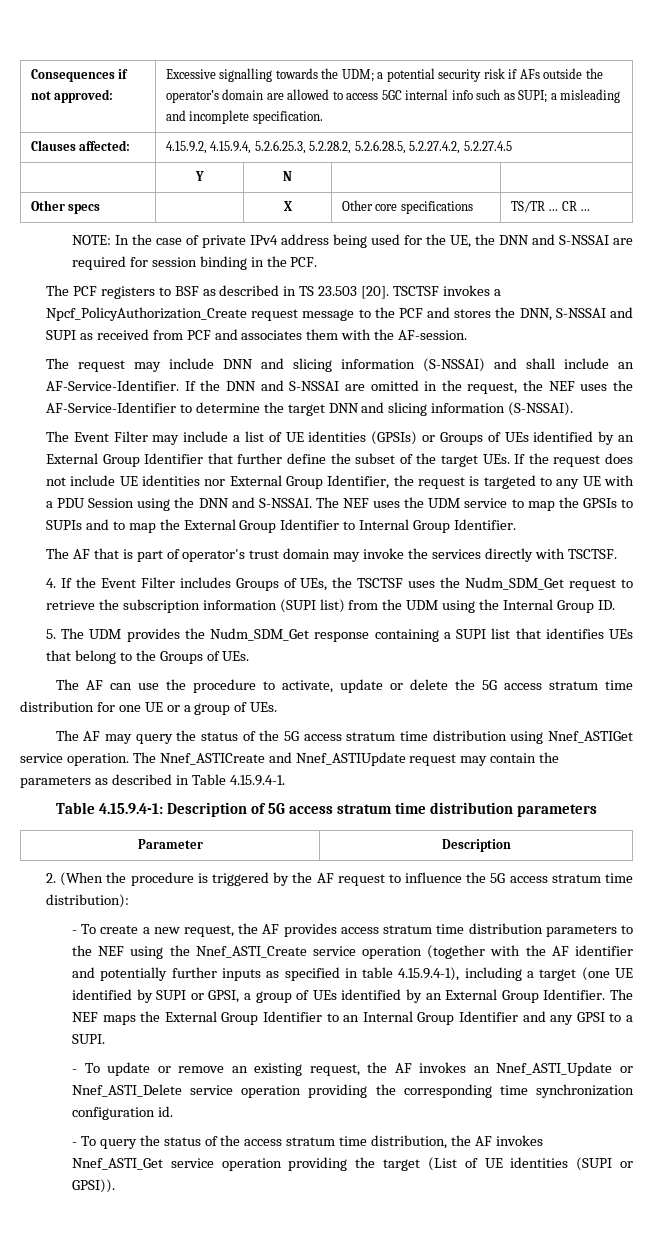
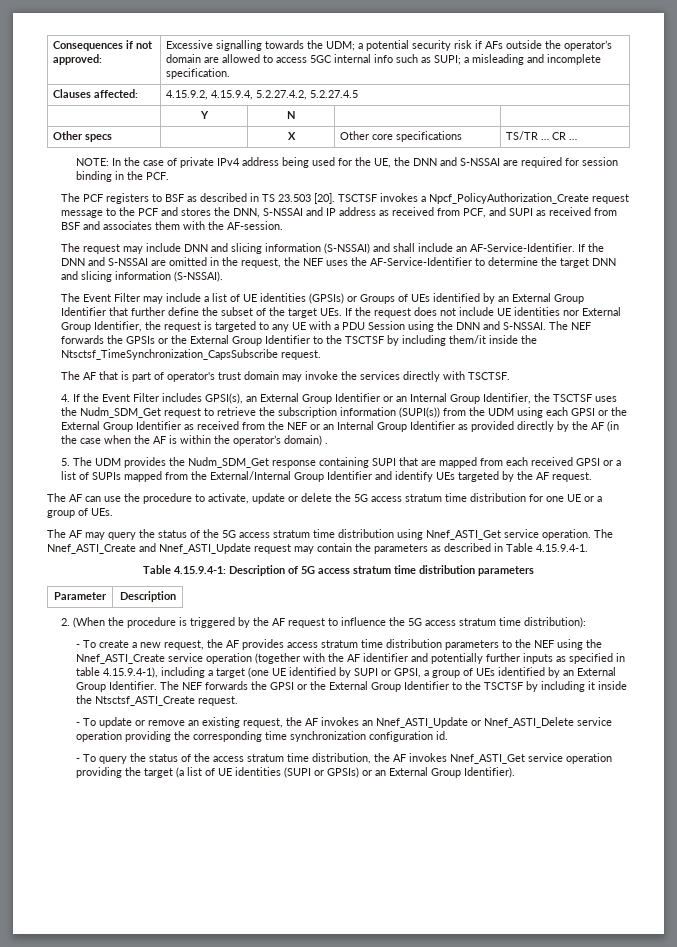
[254,140,406,154] 5.2.6.25.3, 5.2.28.2, 5.2.6.28.5, -> (254, 95) none
(633, 312) none -> [326,207,507,218] IP address as received from PCF, and
[186,330,211,340] PCF -> [61,222,81,230] BSF
[373,497,633,511] [45,519,517,533] uses the UDM service to map the GPSIs to SUPIs and to map the External Group Identifier to Internal Group Identifier. -> [61,335,538,346] [61,349,322,360] forwards the GPSIs or the External Group Identifier to the TSCTSF by including them/it inside the Ntsctsf_TimeSynchronization_CapsSubscribe request.
[235,578,328,591] Groups of UEs, -> [205,393,532,404] GPSI(s), an External Group Identifier or an Internal Group Identifier,
[279,599,345,613] (SUPI list) -> [399,407,441,418] (SUPI(s))
[479,599,615,613] the Internal Group ID. -> [546,407,628,416] [61,421,620,432] [61,435,329,446] each GPSI or the External Group Identifier as received from the NEF or an Internal Group Identifier as provided directly by the AF (in the case when the AF is within the operator’s domain) .
[443,628,633,639] [45,650,250,664] a SUPI list that identifies UEs that belong to the Groups of UEs. -> [372,457,622,468] [61,471,593,482] SUPI that are mapped from each received GPSI or a list of SUPIs mapped from the External/Internal Group Identifier and identify UEs targeted by the AF request.
[548,731,634,743] Nnef_ASTIGet -> [426,530,501,540] Nnef_ASTI_Get
[159,752,406,766] Nnef_ASTICreate and Nnef_ASTIUpdate -> [47,543,251,554] Nnef_ASTI_Create and Nnef_ASTI_Update
[102,1011,633,1025] [71,1034,105,1044] maps the External Group Identifier to an Internal Group Identifier and any GPSI to a SUPI. -> [204,681,627,692] [75,695,238,706] forwards the GPSI or the External Group Identifier to the TSCTSF by including it inside the Ntsctsf_ASTI_Create request.
[427,1157,457,1171] (List -> [175,767,202,778] (a list
[71,1179,115,1193] GPSI)). -> [326,767,515,778] GPSIs) or an External Group Identifier).

